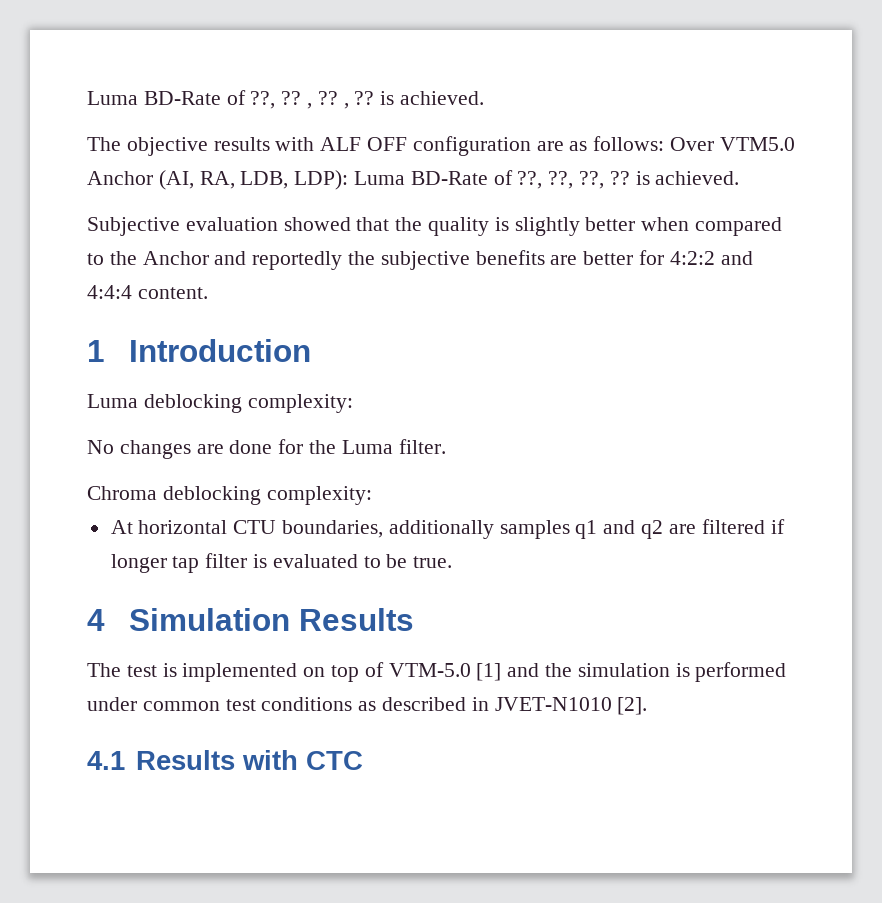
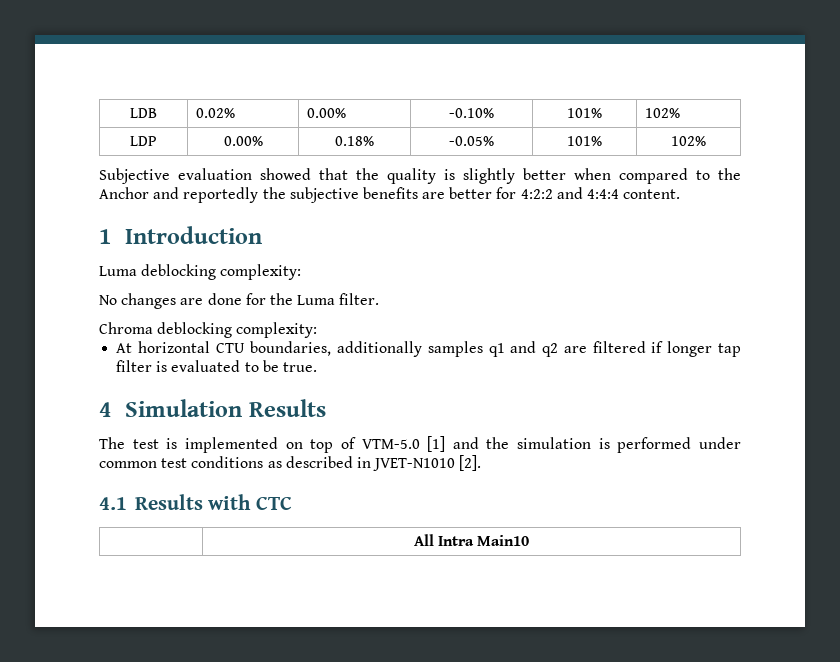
[87,90,485,109] [87,136,795,156] [87,170,740,190] Luma BD-Rate of ??, ?? , ?? , ?? is achieved. // The objective results with ALF OFF configuration are as follows: Over VTM5.0 Anchor (AI, RA, LDB, LDP): Luma BD-Rate of ??, ??, ??, ?? is achieved. -> [130,108,157,118] [196,108,236,118] [307,108,347,118] [449,108,494,118] [567,108,602,118] [645,108,681,118] [130,136,157,146] [223,136,263,146] [335,136,374,146] [449,136,494,146] [567,136,602,146] [671,136,706,146] LDB | 0.02% | 0.00% | -0.10% | 101% | 102% // LDP | 0.00% | 0.18% | -0.05% | 101% | 102%
(363, 760) none -> [413,534,530,546] // | All Intra Main10

